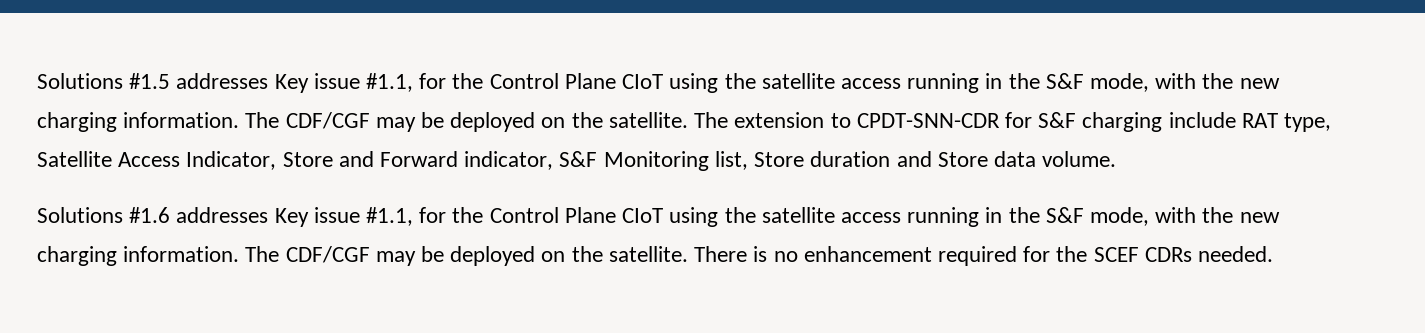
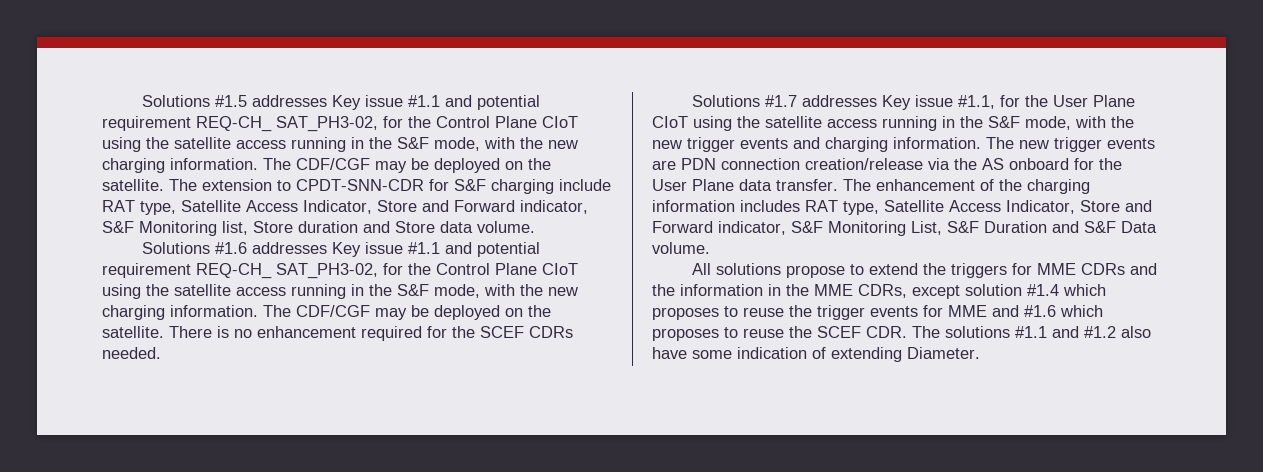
[366,73,414,92] #1.1, -> [408,95,541,110] [102,116,378,132] #1.1 and potential requirement REQ-CH_ SAT_PH3-02,
[366,207,414,226] #1.1, -> [408,242,541,257] [102,263,378,279] #1.1 and potential requirement REQ-CH_ SAT_PH3-02,
(1273, 254) none -> [692,95,1136,110] [652,116,1134,131] [652,137,1155,152] [652,158,1122,170] [652,179,1090,194] [652,200,1152,215] [652,221,1157,236] [652,242,710,254] [692,263,1158,278] [652,284,1106,299] [652,305,1103,320] [652,326,1151,341] [652,347,980,362] // Solutions #1.7 addresses Key issue #1.1, for the User Plane CIoT using the satellite access running in the S&F mode, with the new trigger events and charging information. The new trigger events are PDN connection creation/release via the AS onboard for the User Plane data transfer. The enhancement of the charging information includes RAT type, Satellite Access Indicator, Store and Forward indicator, S&F Monitoring List, S&F Duration and S&F Data volume. // All solutions propose to extend the triggers for MME CDRs and the information in the MME CDRs, except solution #1.4 which proposes to reuse the trigger events for MME and #1.6 which proposes to reuse the SCEF CDR. The solutions #1.1 and #1.2 also have some indication of extending Diameter.

